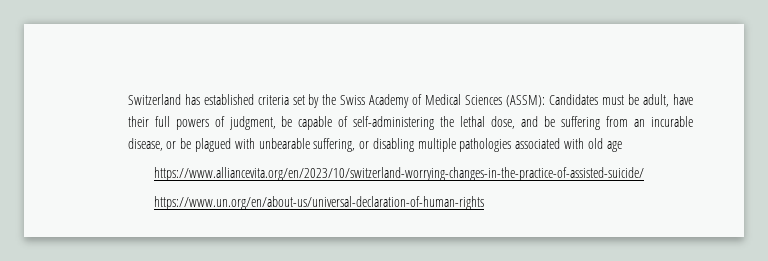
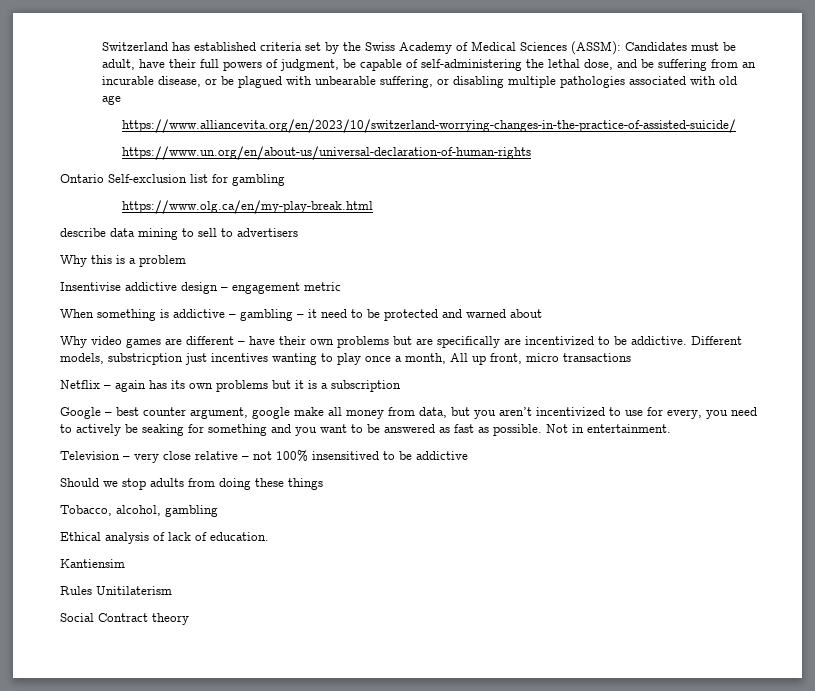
(484, 203) none -> [60,174,285,186] [122,200,374,214] [60,228,298,240] [60,255,186,267] [60,282,341,294] [60,309,542,321] [60,336,742,348] [60,353,631,365] [60,380,401,392] [60,407,757,419] [60,424,671,436] [60,450,468,463] [60,478,323,490] [60,505,218,517] [60,532,269,544] [60,559,125,568] [60,586,172,595] [60,613,189,625] // Ontario Self-exclusion list for gambling // https://www.olg.ca/en/my-play-break.html // describe data mining to sell to advertisers // Why this is a problem // Insentivise addictive design – engagement metric // When something is addictive – gambling – it need to be protected and warned about // Why video games are different – have their own problems but are specifically are incentivized to be addictive. Different models, substricption just incentives wanting to play once a month, All up front, micro transactions // Netflix – again has its own problems but it is a subscription // Google – best counter argument, google make all money from data, but you aren’t incentivized to use for every, you need to actively be seaking for something and you want to be answered as fast as possible. Not in entertainment. // Television – very close relative – not 100% insensitived to be addictive // Should we stop adults from doing these things // Tobacco, alcohol, gambling // Ethical analysis of lack of education. // Kantiensim // Rules Unitilaterism // Social Contract theory

